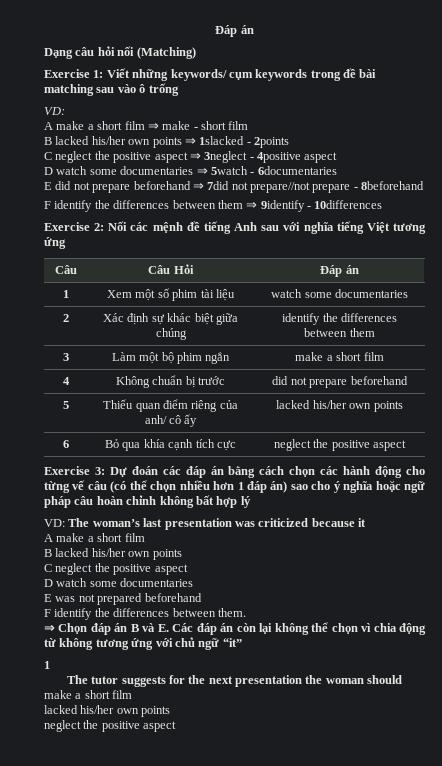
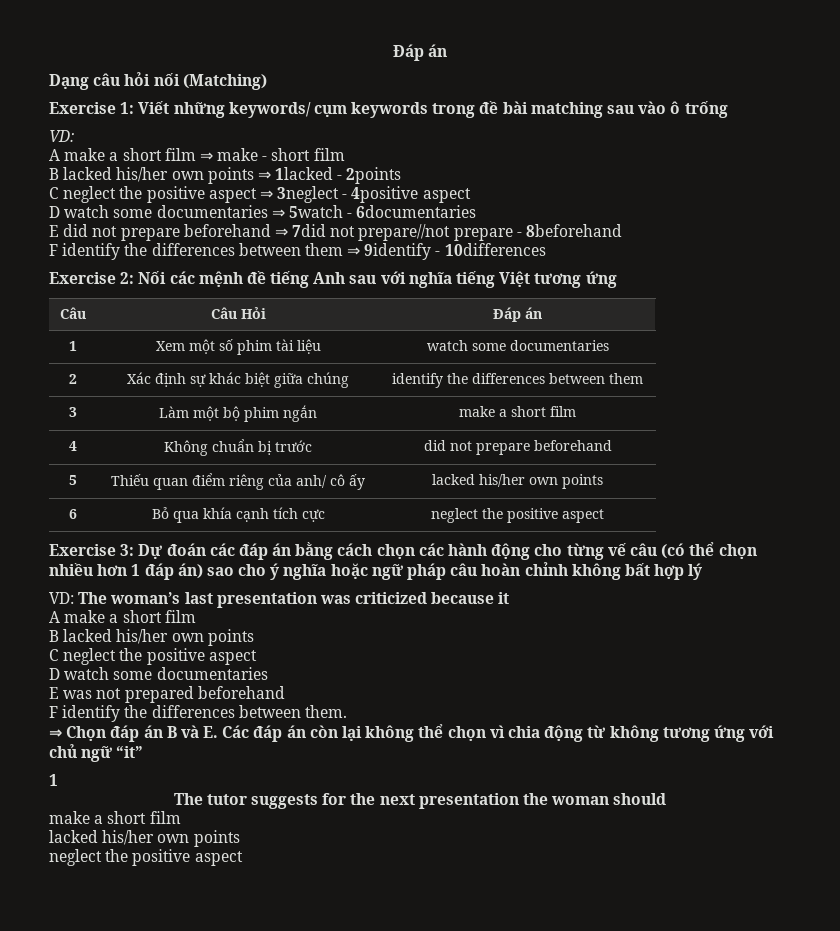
[199,136,245,145] 1slacked -> [275,167,334,180] 1lacked

